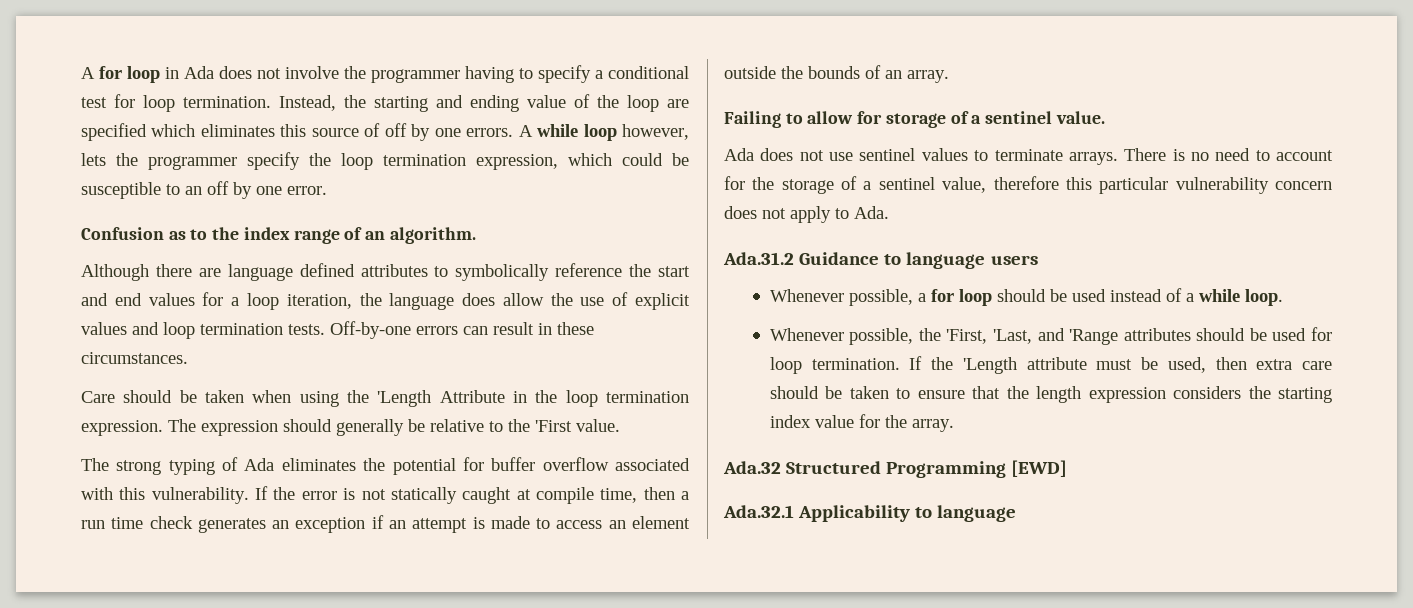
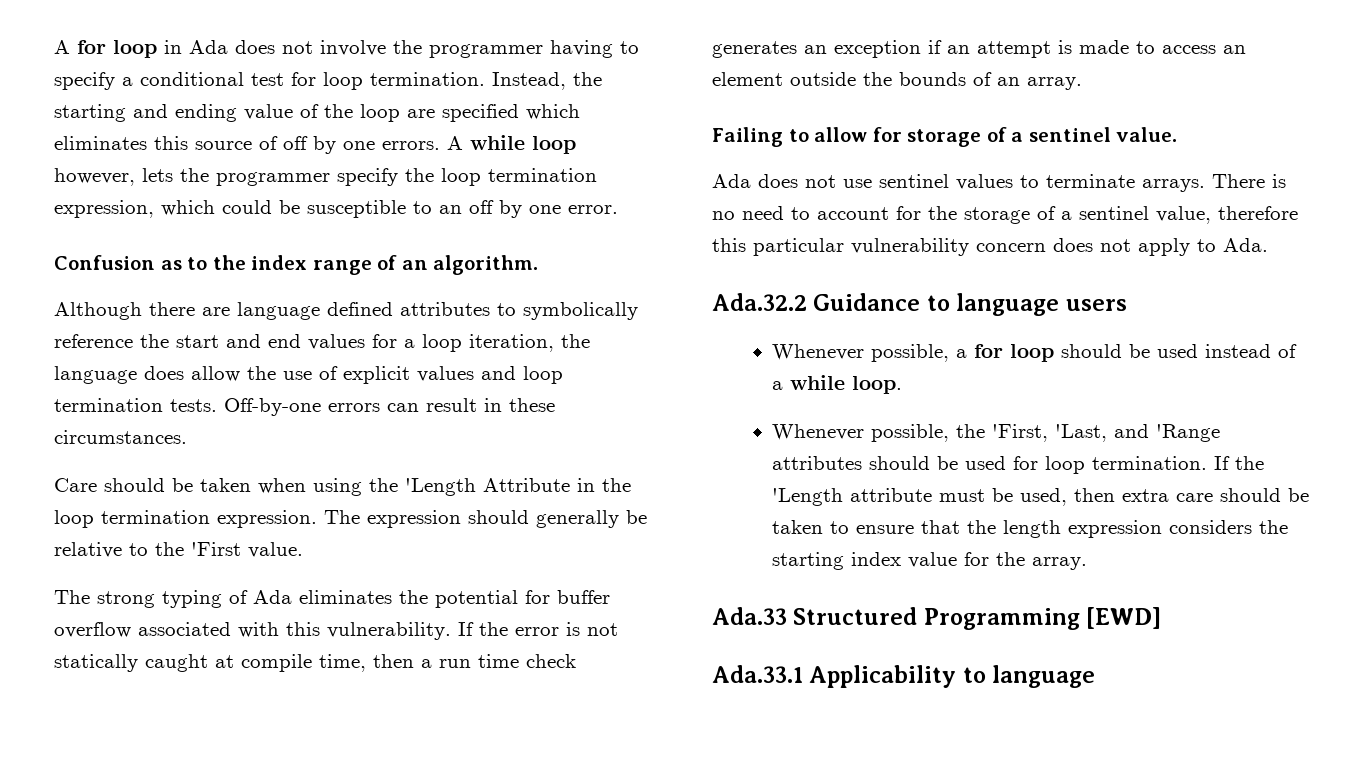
[723,252,794,265] Ada.31.2 -> [712,293,807,311] Ada.32.2
[723,461,781,474] Ada.32 -> [712,607,787,625] Ada.33
[723,505,794,518] Ada.32.1 -> [712,665,803,683] Ada.33.1

